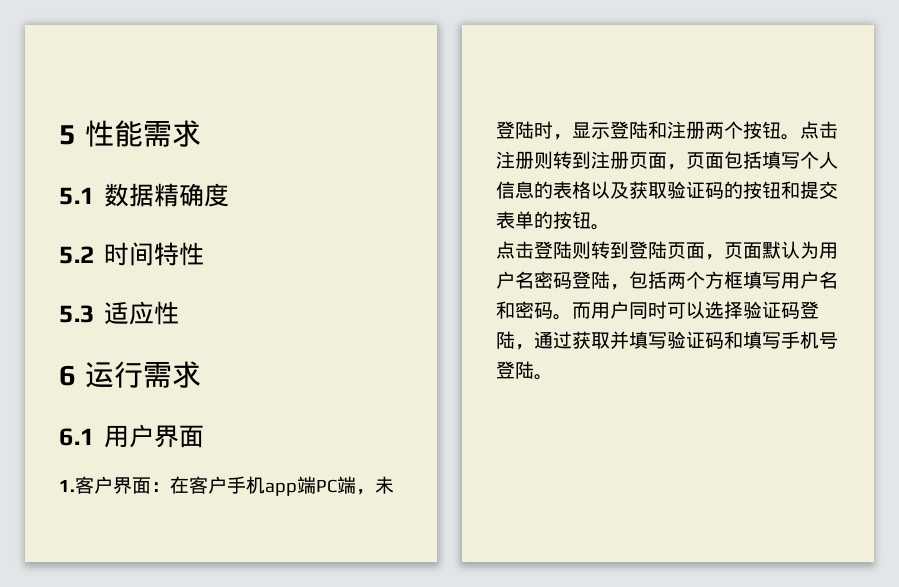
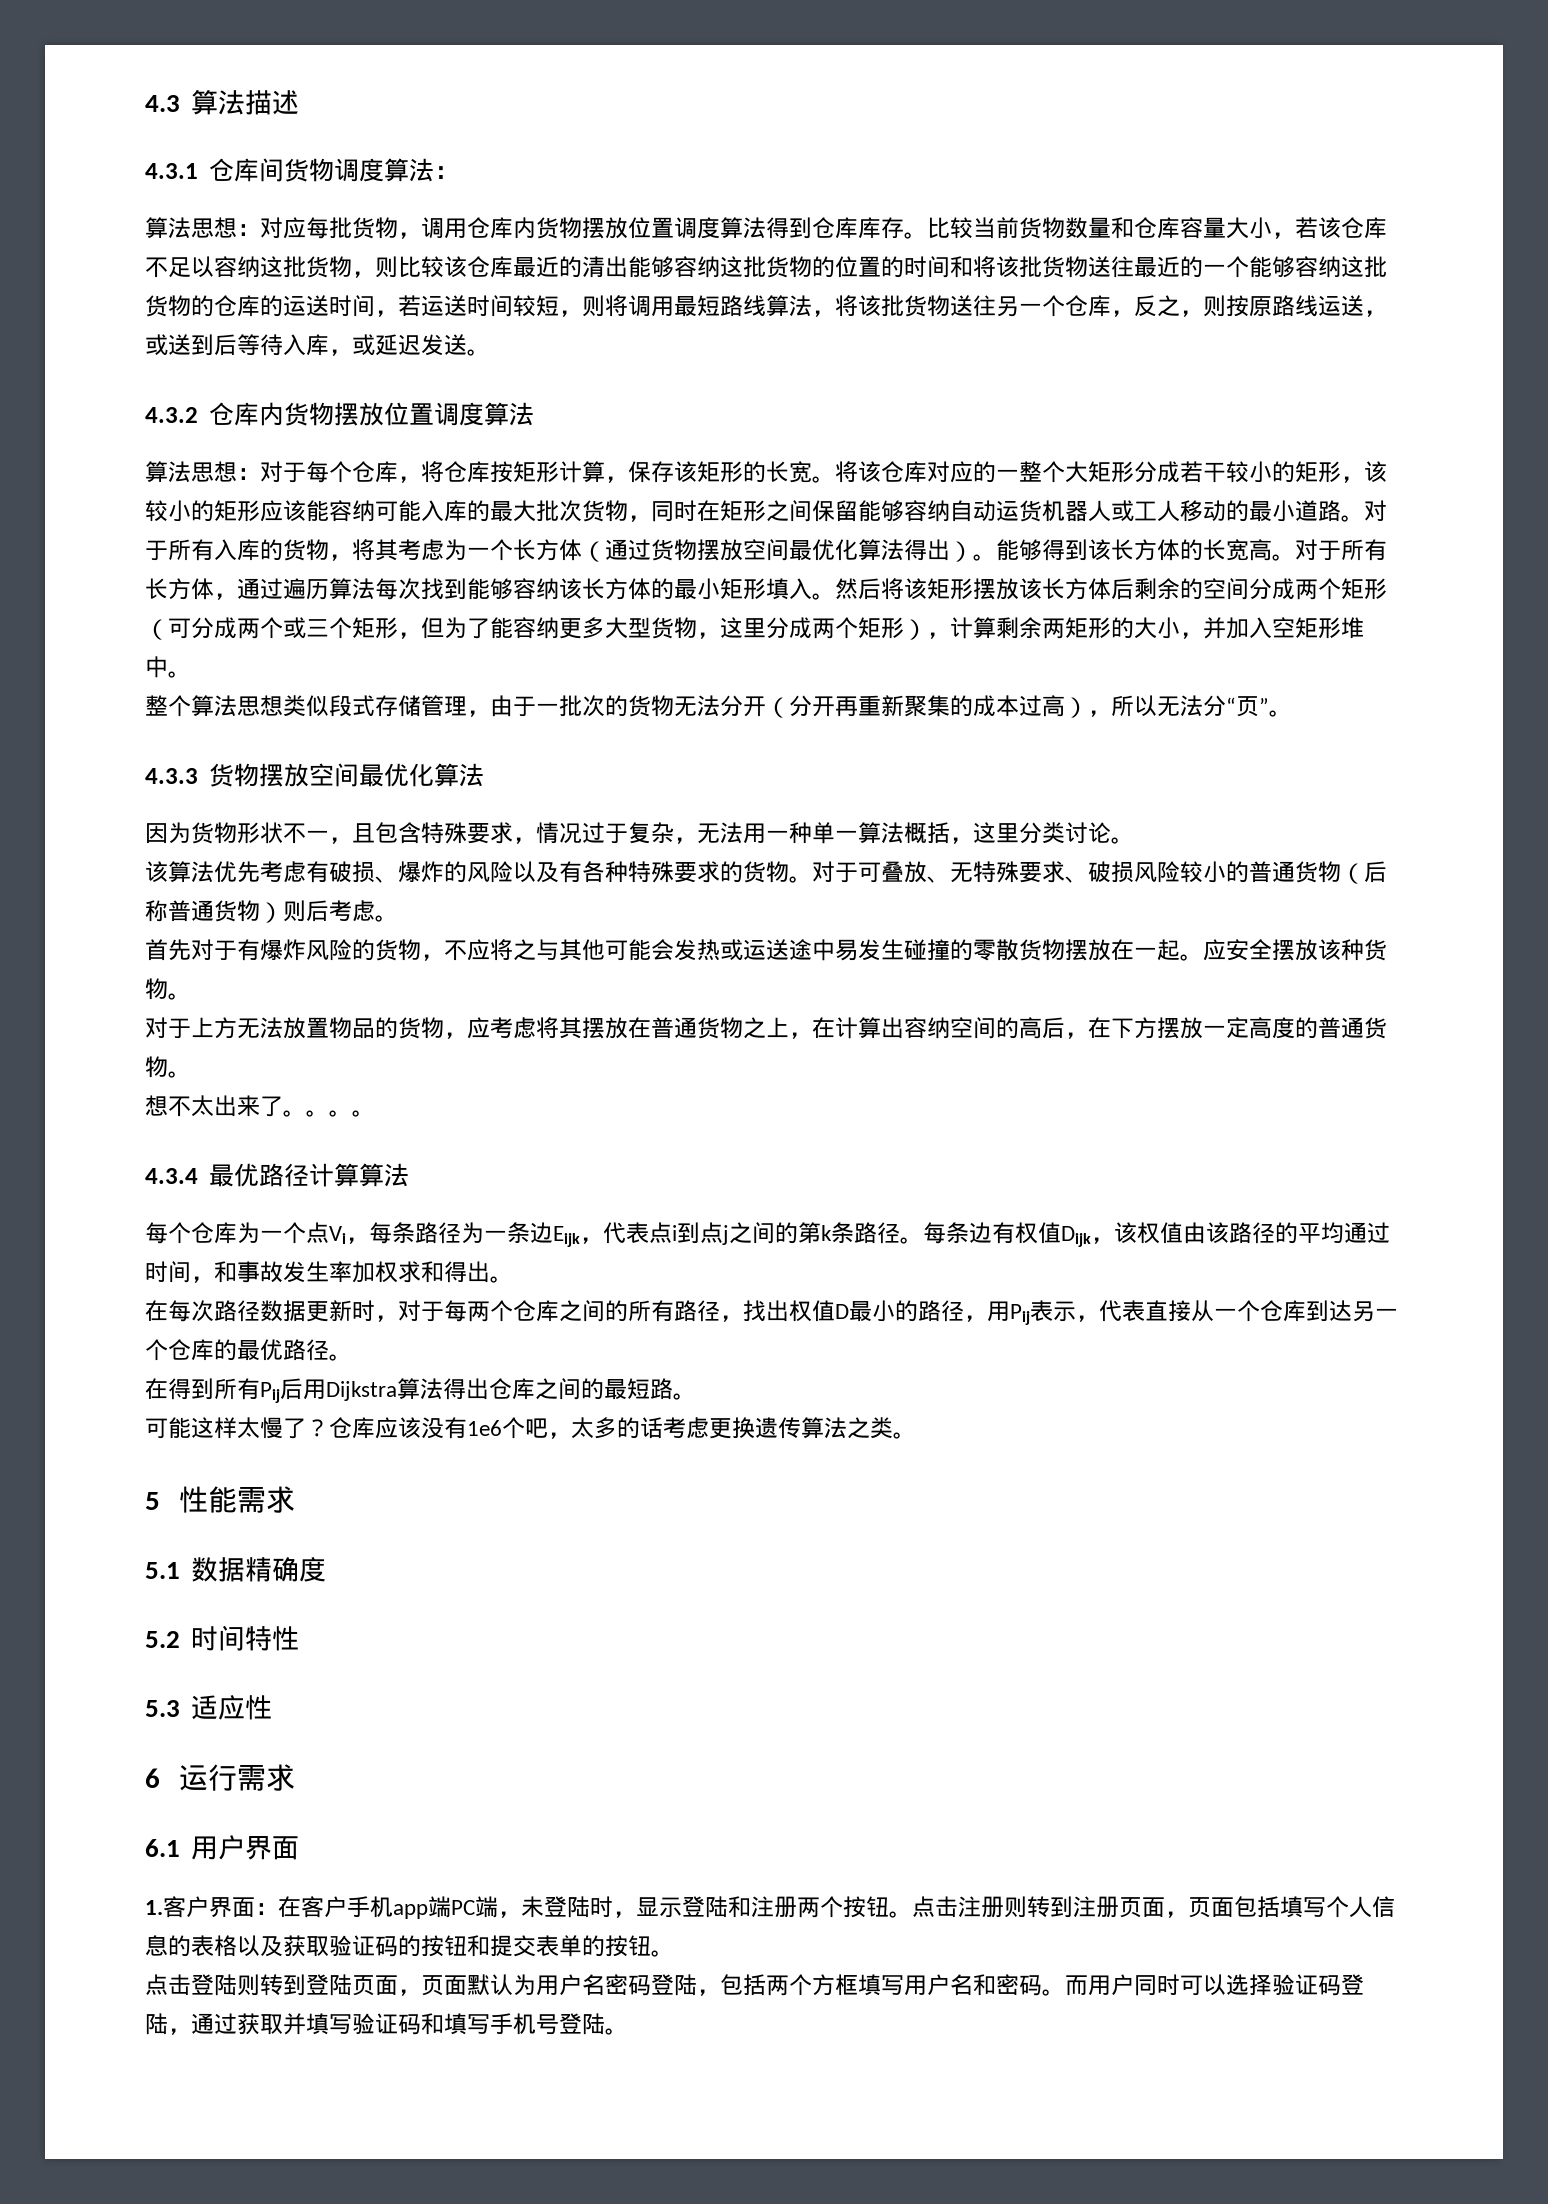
(59, 135) none -> [145,89,300,115] [145,158,460,182] [145,217,1387,239] [145,256,1387,278] [145,295,1387,317] [145,334,490,356] [145,402,535,426] [145,461,1387,483] [145,500,1387,522] [145,539,1387,562] [145,578,1387,600] [145,617,1364,640] [145,656,191,678] [145,695,1292,718] [145,763,485,787] [145,822,1134,844] [145,861,1387,884] [145,900,398,923] [145,939,1387,961] [145,978,191,1000] [145,1017,1387,1039] [145,1056,191,1078] [145,1095,375,1117] [145,1163,410,1187] [145,1222,1390,1247] [145,1261,513,1283] [145,1300,1398,1325] [145,1339,352,1361] [145,1378,696,1403] [145,1417,916,1439] 4.3算法描述 // 4.3.1仓库间货物调度算法： // 算法思想：对应每批货物，调用仓库内货物摆放位置调度算法得到仓库库存。比较当前货物数量和仓库容量大小，若该仓库不足以容纳这批货物，则比较该仓库最近的清出能够容纳这批货物的位置的时间和将该批货物送往最近的一个能够容纳这批货物的仓库的运送时间，若运送时间较短，则将调用最短路线算法，将该批货物送往另一个仓库，反之，则按原路线运送，或送到后等待入库，或延迟发送。 // 4.3.2仓库内货物摆放位置调度算法 // 算法思想：对于每个仓库，将仓库按矩形计算，保存该矩形的长宽。将该仓库对应的一整个大矩形分成若干较小的矩形，该较小的矩形应该能容纳可能入库的最大批次货物，同时在矩形之间保留能够容纳自动运货机器人或工人移动的最小道路。对于所有入库的货物，将其考虑为一个长方体（通过货物摆放空间最优化算法得出）。能够得到该长方体的长宽高。对于所有长方体，通过遍历算法每次找到能够容纳该长方体的最小矩形填入。然后将该矩形摆放该长方体后剩余的空间分成两个矩形（可分成两个或三个矩形，但为了能容纳更多大型货物，这里分成两个矩形），计算剩余两矩形的大小，并加入空矩形堆中。 // 整个算法思想类似段式存储管理，由于一批次的货物无法分开（分开再重新聚集的成本过高），所以无法分“页”。 // 4.3.3货物摆放空间最优化算法 // 因为货物形状不一，且包含特殊要求，情况过于复杂，无法用一种单一算法概括，这里分类讨论。 // 该算法优先考虑有破损、爆炸的风险以及有各种特殊要求的货物。对于可叠放、无特殊要求、破损风险较小的普通货物（后称普通货物）则后考虑。 // 首先对于有爆炸风险的货物，不应将之与其他可能会发热或运送途中易发生碰撞的零散货物摆放在一起。应安全摆放该种货物。 // 对于上方无法放置物品的货物，应考虑将其摆放在普通货物之上，在计算出容纳空间的高后，在下方摆放一定高度的普通货物。 // 想不太出来了。。。。 // 4.3.4最优路径计算算法 // 每个仓库为一个点Vi，每条路径为一条边Eijk，代表点i到点j之间的第k条路径。每条边有权值Dijk，该权值由该路径的平均通过时间，和事故发生率加权求和得出。 // 在每次路径数据更新时，对于每两个仓库之间的所有路径，找出权值D最小的路径，用Pij表示，代表直接从一个仓库到达另一个仓库的最优路径。 // 在得到所有Pij后用Dijkstra算法得出仓库之间的最短路。 // 可能这样太慢了？仓库应该没有1e6个吧，太多的话考虑更换遗传算法之类。 //

